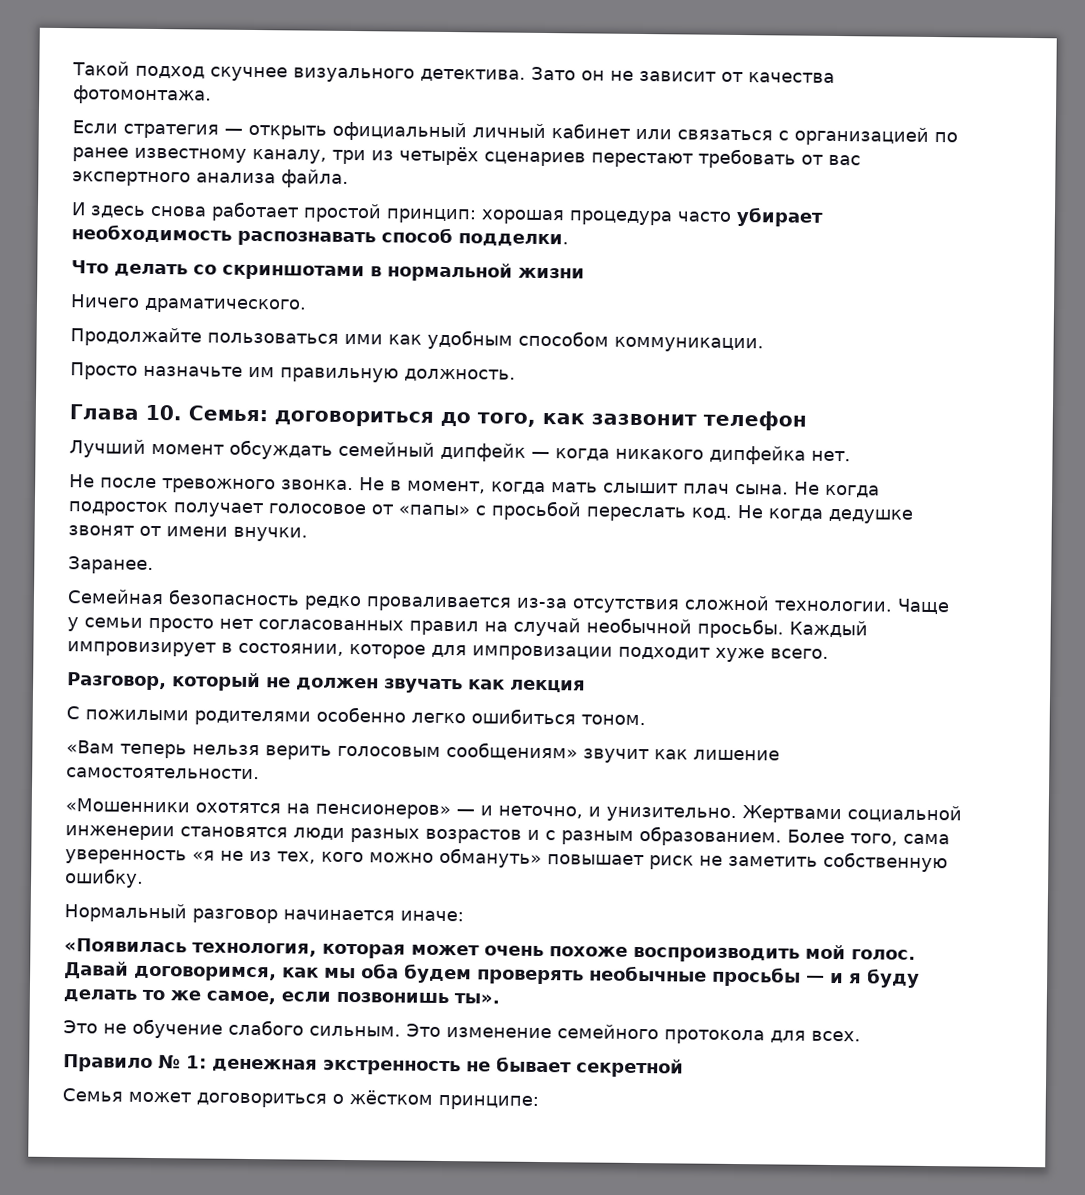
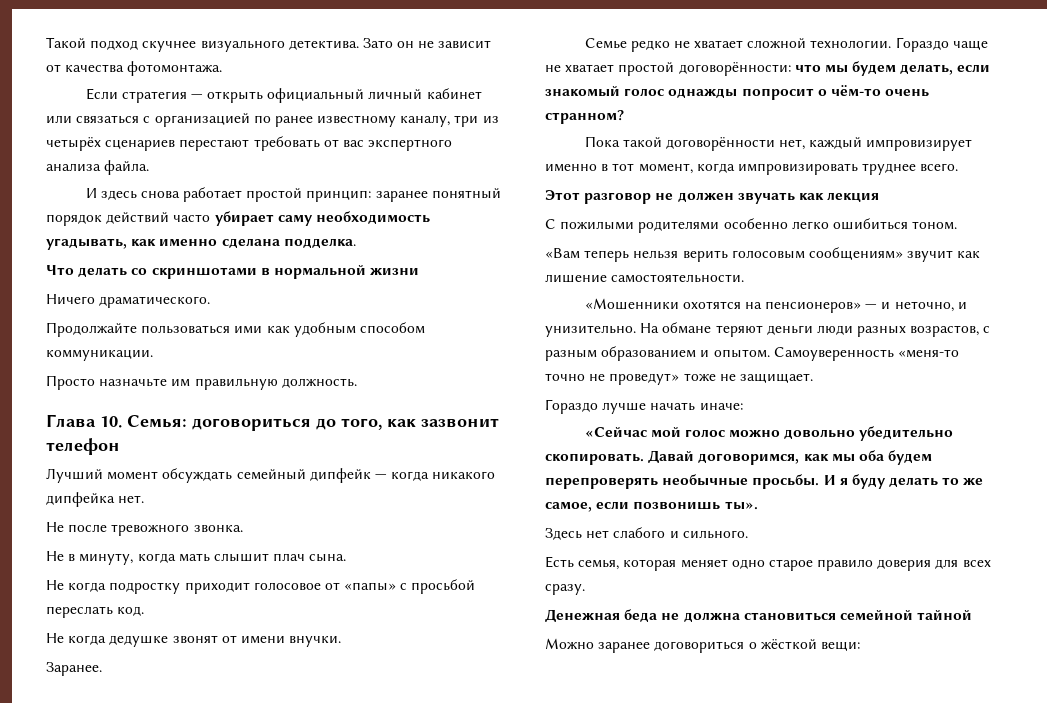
[481,206,824,227] [71,224,569,247] хорошая процедура часто убирает необходимость распознавать способ подделки. -> [375,188,501,202] [46,211,430,226] [46,238,356,250] заранее понятный порядок действий часто убирает саму необходимость угадывать, как именно сделана подделка.
(354, 485) none -> (243, 529) //
[407,480,486,494] момент, -> [79,553,134,565] минуту,
[794,481,880,498] [68,501,263,518] Не когда подросток получает -> [46,580,250,594] // Не когда подростку приходит
(732, 513) none -> (145, 611) //
[67,589,950,615] [67,617,868,639] [67,641,765,663] Семейная безопасность редко проваливается из-за отсутствия сложной технологии. Чаще у семьи просто нет согласованных правил на случай необычной просьбы. Каждый импровизирует в состоянии, которое для импровизации подходит хуже -> [584,37,988,52] [545,61,991,76] [545,85,930,100] [545,110,624,124] [584,136,973,151] [545,163,917,175] Семье редко не хватает сложной технологии. Гораздо чаще не хватает простой договорённости: что мы будем делать, если знакомый голос однажды попросит о чём-то очень странном? // Пока такой договорённости нет, каждый импровизирует именно в тот момент, когда импровизировать труднее
[67,672,261,692] Разговор, который -> [545,190,652,204] Этот разговор
[742,805,962,824] [65,825,950,847] [65,847,948,873] [64,868,144,888] [64,903,464,924] [64,938,916,963] Жертвами социальной инженерии становятся люди разных возрастов и с разным образованием. Более того, сама уверенность «я не из тех, кого можно обмануть» повышает риск не заметить собственную ошибку. // Нормальный разговор начинается иначе: // «Появилась технология, которая может очень похоже воспроизводить мой голос. -> [640,322,991,337] [545,346,959,361] [545,373,813,385] [545,399,743,414] [584,426,954,441] [545,453,644,465] На обмане теряют деньги люди разных возрастов, с разным образованием и опытом. Самоуверенность «меня-то точно не проведут» тоже не защищает. // Гораздо лучше начать иначе: // «Сейчас мой голос можно довольно убедительно скопировать.
[477,965,844,987] проверять необычные просьбы — и -> [545,474,836,489] перепроверять необычные просьбы. И
[63,1018,861,1045] [63,1054,684,1078] [62,1088,539,1110] Это не обучение слабого сильным. Это изменение семейного протокола для всех. // Правило № 1: денежная экстренность не бывает секретной // Семья может договориться о жёстком принципе: -> [545,527,748,540] [545,556,991,571] [545,584,585,595] [545,609,973,623] [545,638,860,653] Здесь нет слабого и сильного. // Есть семья, которая меняет одно старое правило доверия для всех сразу. // Денежная беда не должна становиться семейной тайной // Можно заранее договориться о жёсткой вещи:

